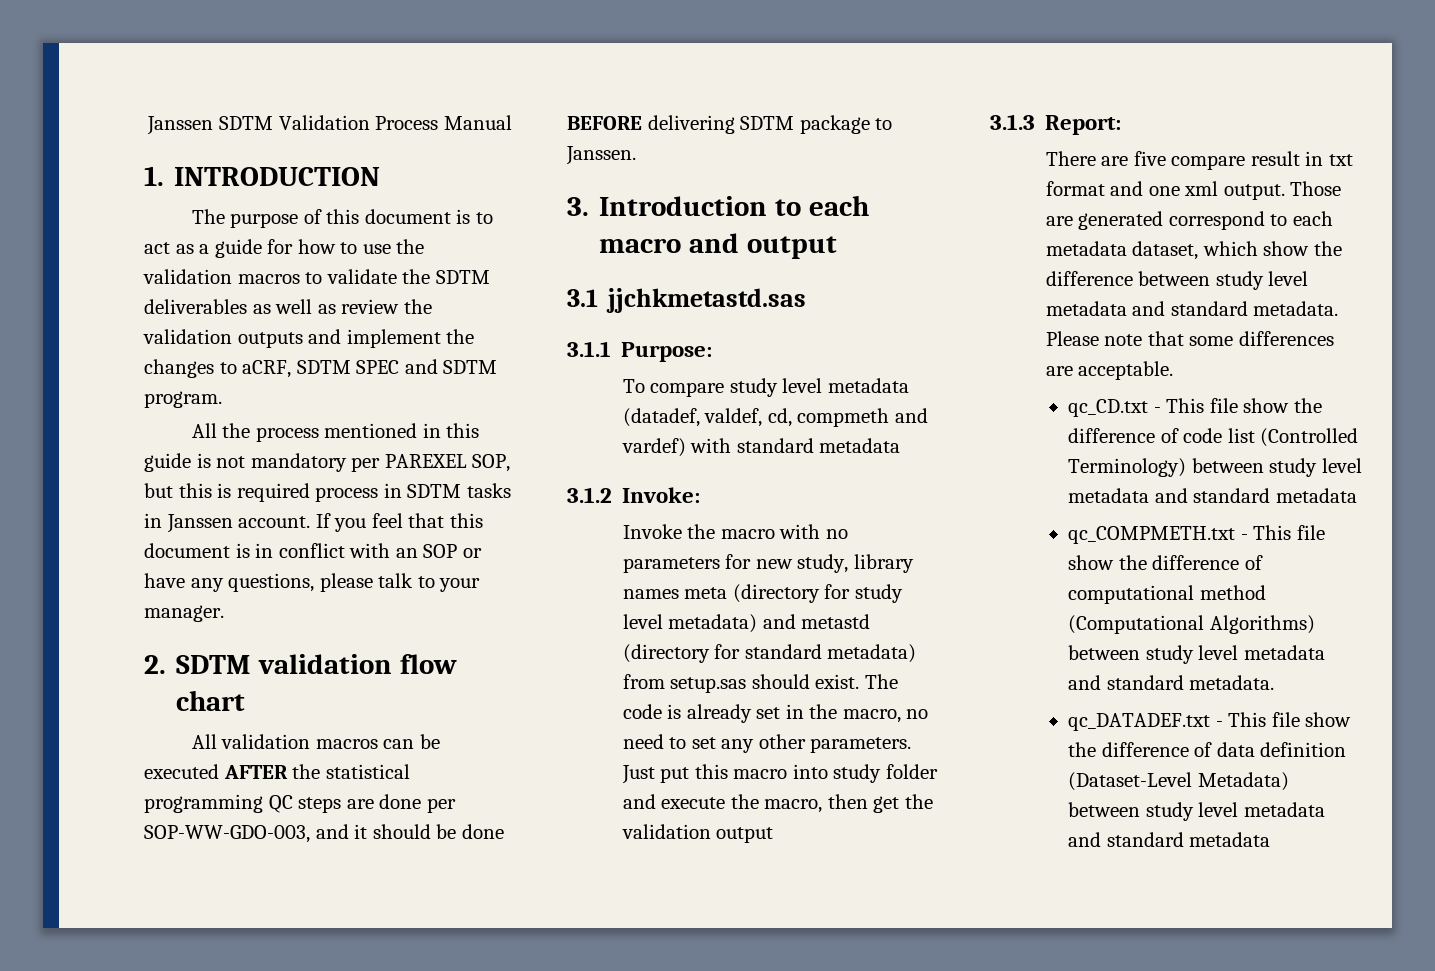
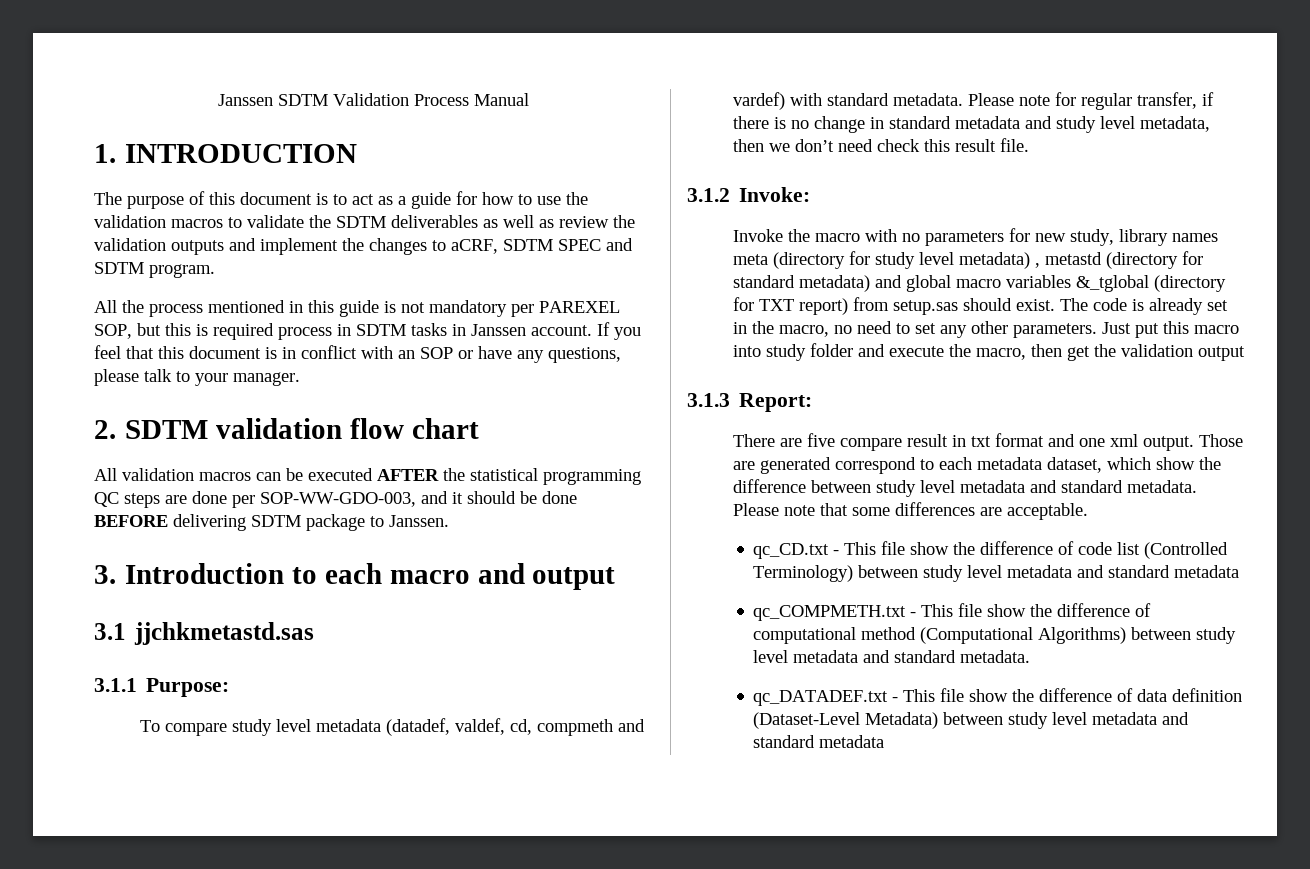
[819,438,901,453] metadata -> [893,92,1215,110] [733,116,1211,133] [733,138,1030,152] metadata. Please note for regular transfer, if there is no change in standard metadata and study level metadata, then we don’t need check this result file.
[762,614,796,629] and -> [1035,263,1041,268] ,
(917, 653) none -> [875,275,1227,292] [733,297,849,315] and global macro variables &_tglobal (directory for TXT report)

